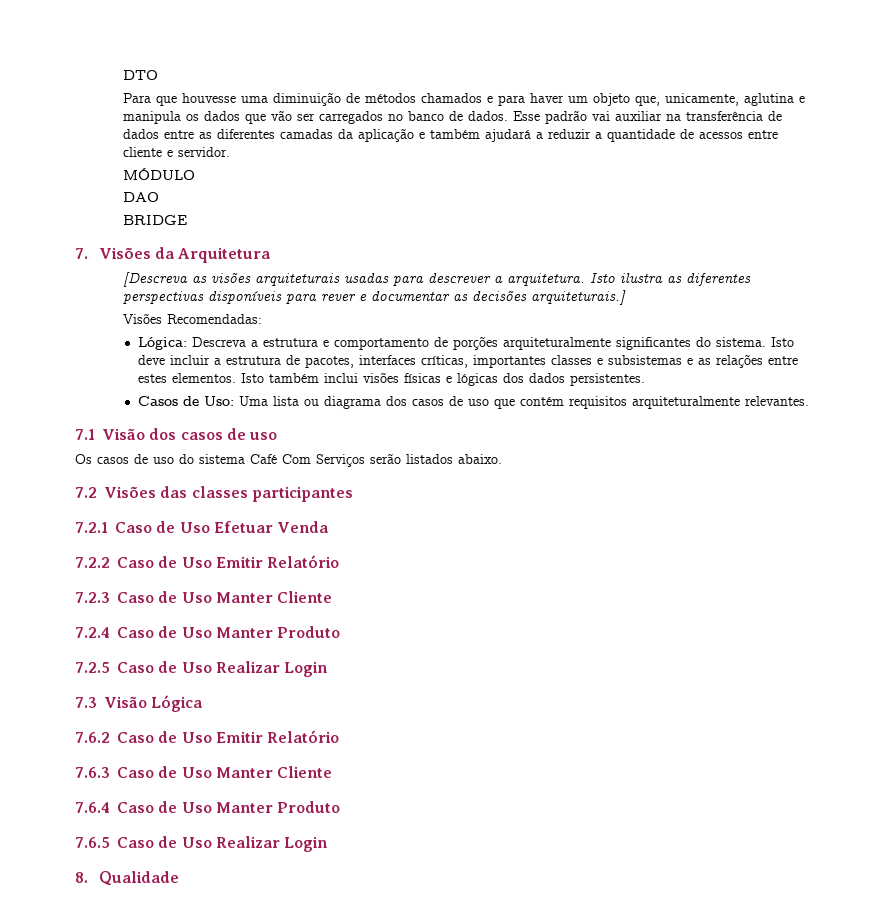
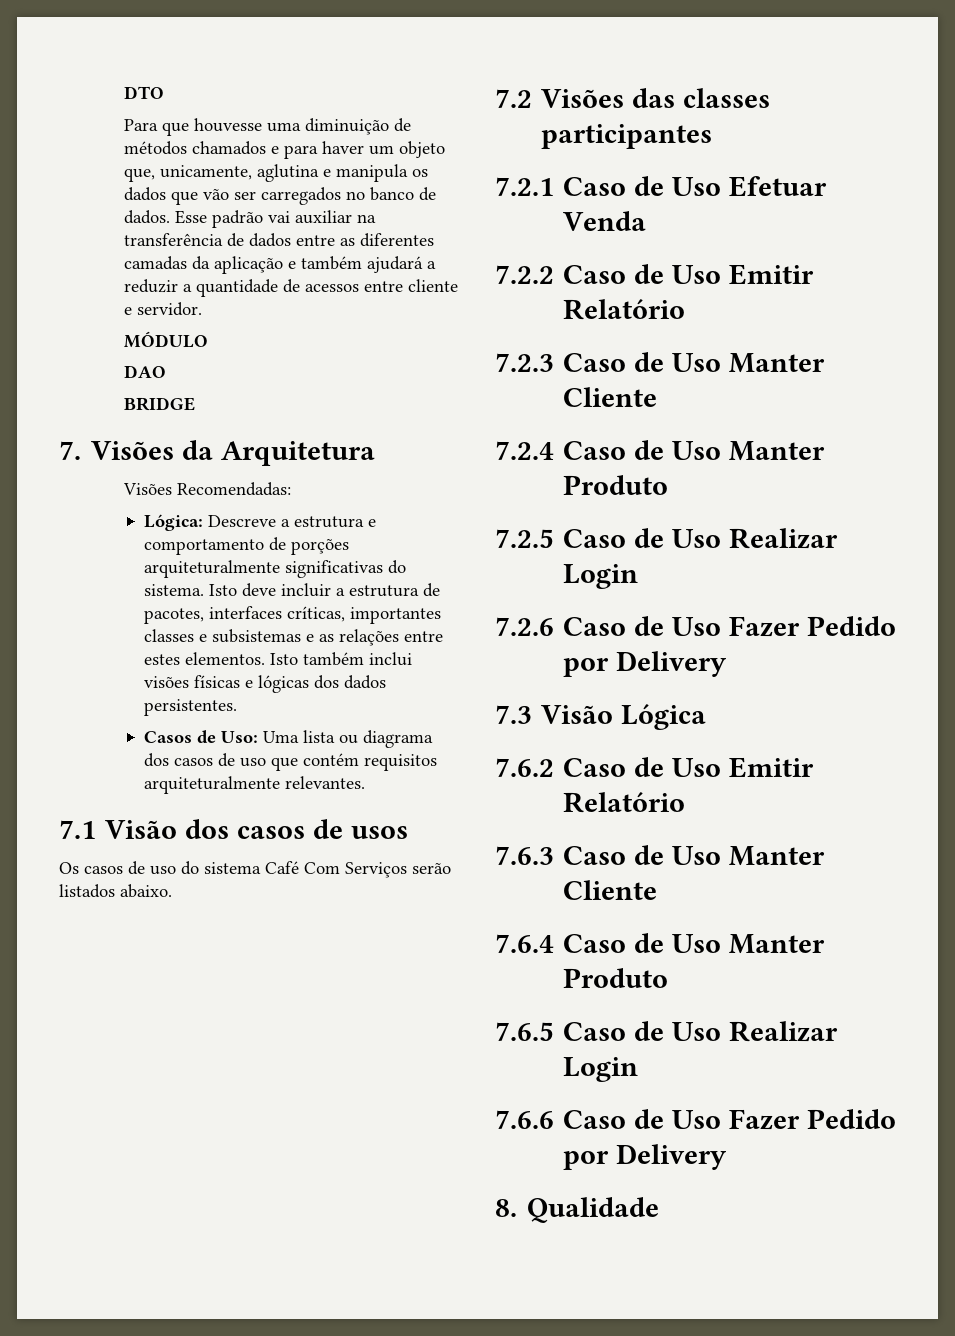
[122,272,751,287] [122,290,626,305] // [Descreva as visões arquiteturais usadas para descrever a arquitetura. Isto ilustra as diferentes perspectivas disponíveis para rever e documentar as decisões arquiteturais.] -> (375, 453) none
[191,337,246,347] Descreva -> [208,515,277,527] Descreve
[615,337,691,350] significantes -> [285,560,384,578] significativas
[249,432,278,440] uso -> [350,826,408,839] usos
(329, 669) none -> [495,616,896,637] [563,651,728,677] // 7.2.6 Caso de Uso Fazer Pedido por Delivery
(329, 844) none -> [495,1109,896,1130] [563,1144,728,1170] // 7.6.6 Caso de Uso Fazer Pedido por Delivery

